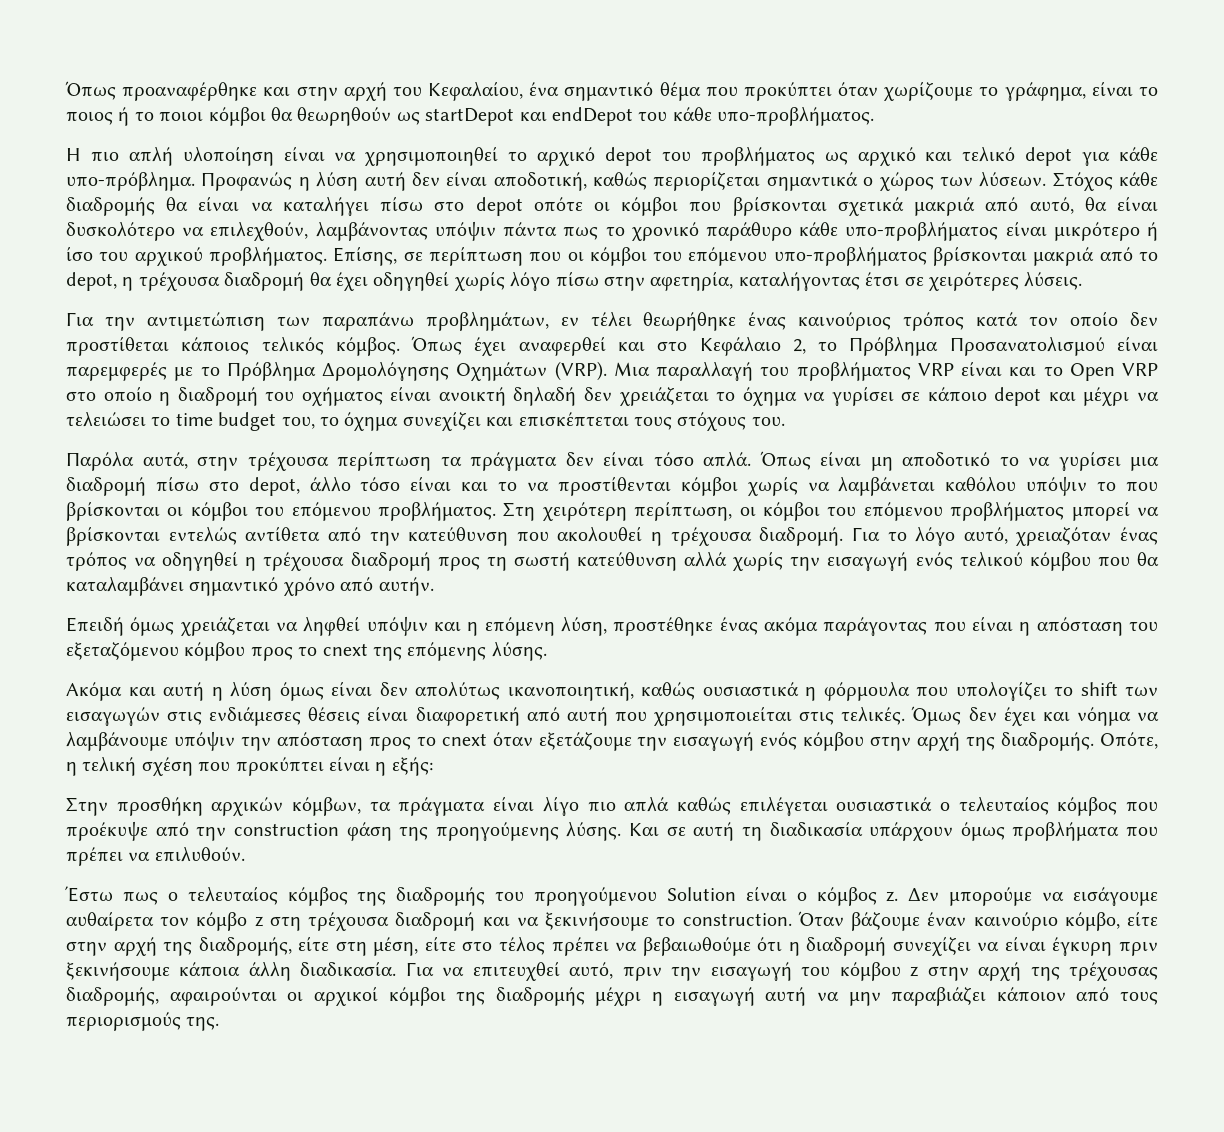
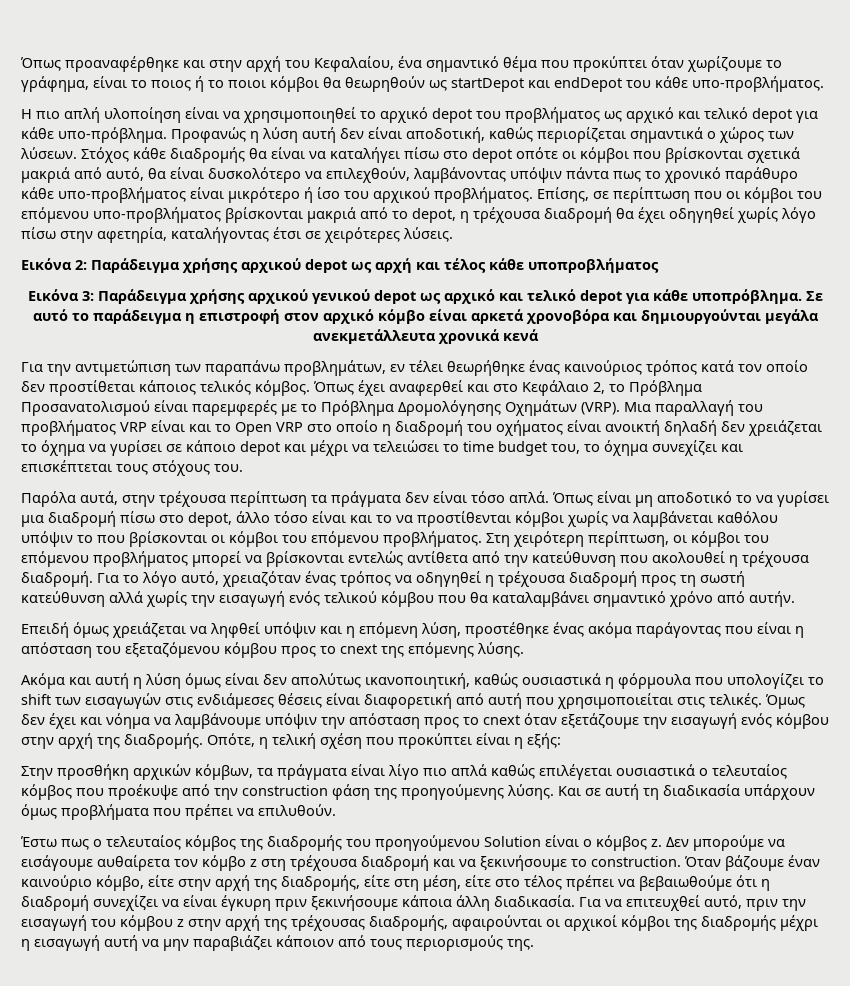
(1083, 280) none -> [21,258,659,273] [27,289,823,304] [32,309,819,324] [312,329,539,344] // Εικόνα 2: Παράδειγμα χρήσης αρχικού depot ως αρχή και τέλος κάθε υποπροβλήματος // Εικόνα 3: Παράδειγμα χρήσης αρχικού γενικού depot ως αρχικό και τελικό depot για κάθε υποπρόβλημα. Σε αυτό το παράδειγμα η επιστροφή στον αρχικό κόμβο είναι αρκετά χρονοβόρα και δημιουργούνται μεγάλα ανεκμετάλλευτα χρονικά κενά

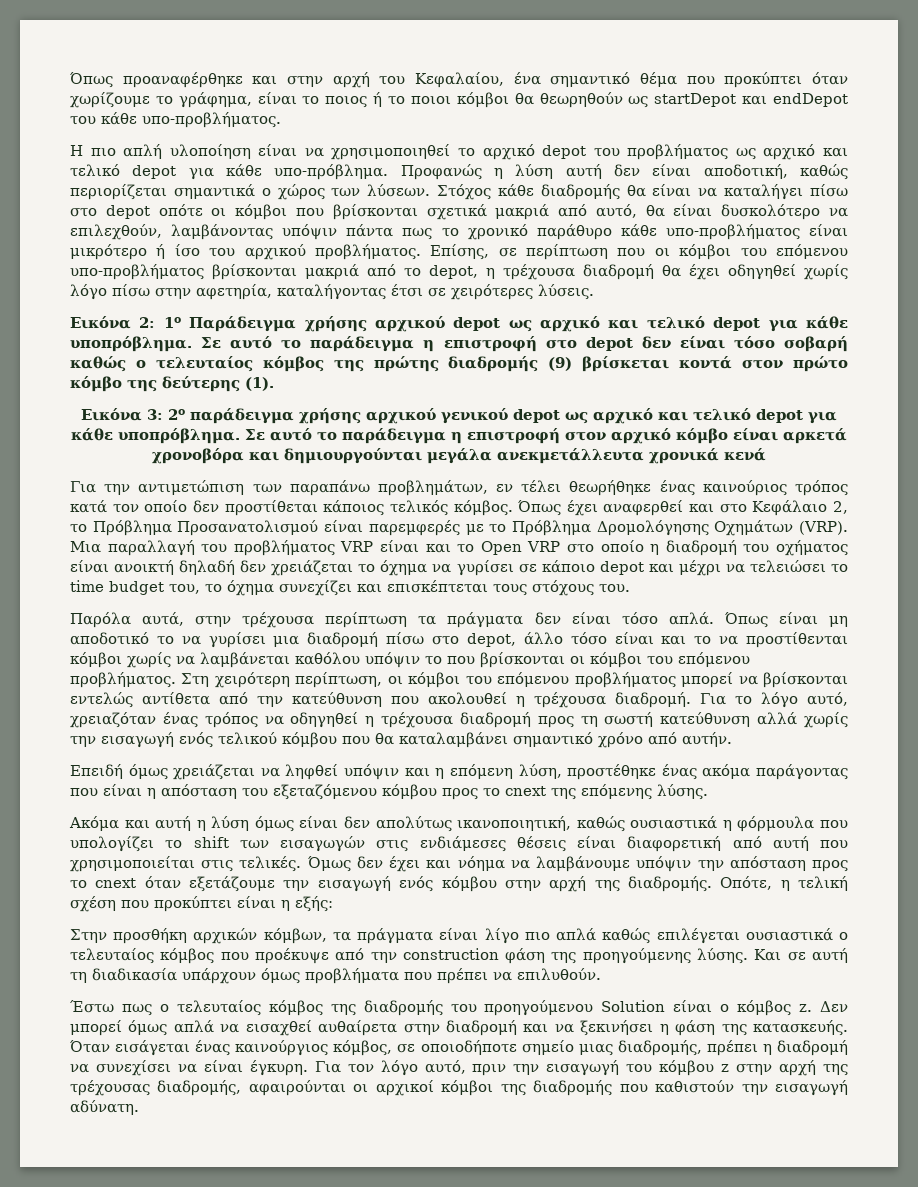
(87, 265) none -> [163,317,181,328] 1ο
[375,258,659,273] αρχή και τέλος κάθε υποπροβλήματος -> [540,316,848,332] [70,336,849,352] [70,356,848,372] [70,376,274,392] αρχικό και τελικό depot για κάθε υποπρόβλημα. Σε αυτό το παράδειγμα η επιστροφή στο depot δεν είναι τόσο σοβαρή καθώς ο τελευταίος κόμβος της πρώτης διαδρομής (9) βρίσκεται κοντά στον πρώτο κόμβο της δεύτερης (1).
[97,289,187,304] Παράδειγμα -> [168,408,294,424] 2ο παράδειγμα
[693,835,785,851] [21,855,820,871] [21,875,770,891] [21,895,700,911] μπορούμε να εισάγουμε αυθαίρετα τον κόμβο z στη τρέχουσα διαδρομή και να ξεκινήσουμε το construction. Όταν βάζουμε έναν καινούριο κόμβο, είτε στην αρχή της διαδρομής, είτε στη μέση, είτε στο τέλος πρέπει να βεβαιωθούμε ότι η διαδρομή συνεχίζει να είναι έγκυρη πριν ξεκινήσουμε κάποια άλλη διαδικασία. Για να επιτευχθεί -> [70,1020,849,1036] [70,1040,848,1056] [70,1060,418,1076] μπορεί όμως απλά να εισαχθεί αυθαίρετα στην διαδρομή και να ξεκινήσει η φάση της κατασκευής. Όταν εισάγεται ένας καινούργιος κόμβος, σε οποιοδήποτε σημείο μιας διαδρομής, πρέπει η διαδρομή να συνεχίσει να είναι έγκυρη. Για τον λόγο
[780,915,818,931] [21,935,534,951] μέχρι η εισαγωγή αυτή να μην παραβιάζει κάποιον από τους περιορισμούς της. -> [619,1080,848,1096] [70,1100,139,1115] που καθιστούν την εισαγωγή αδύνατη.

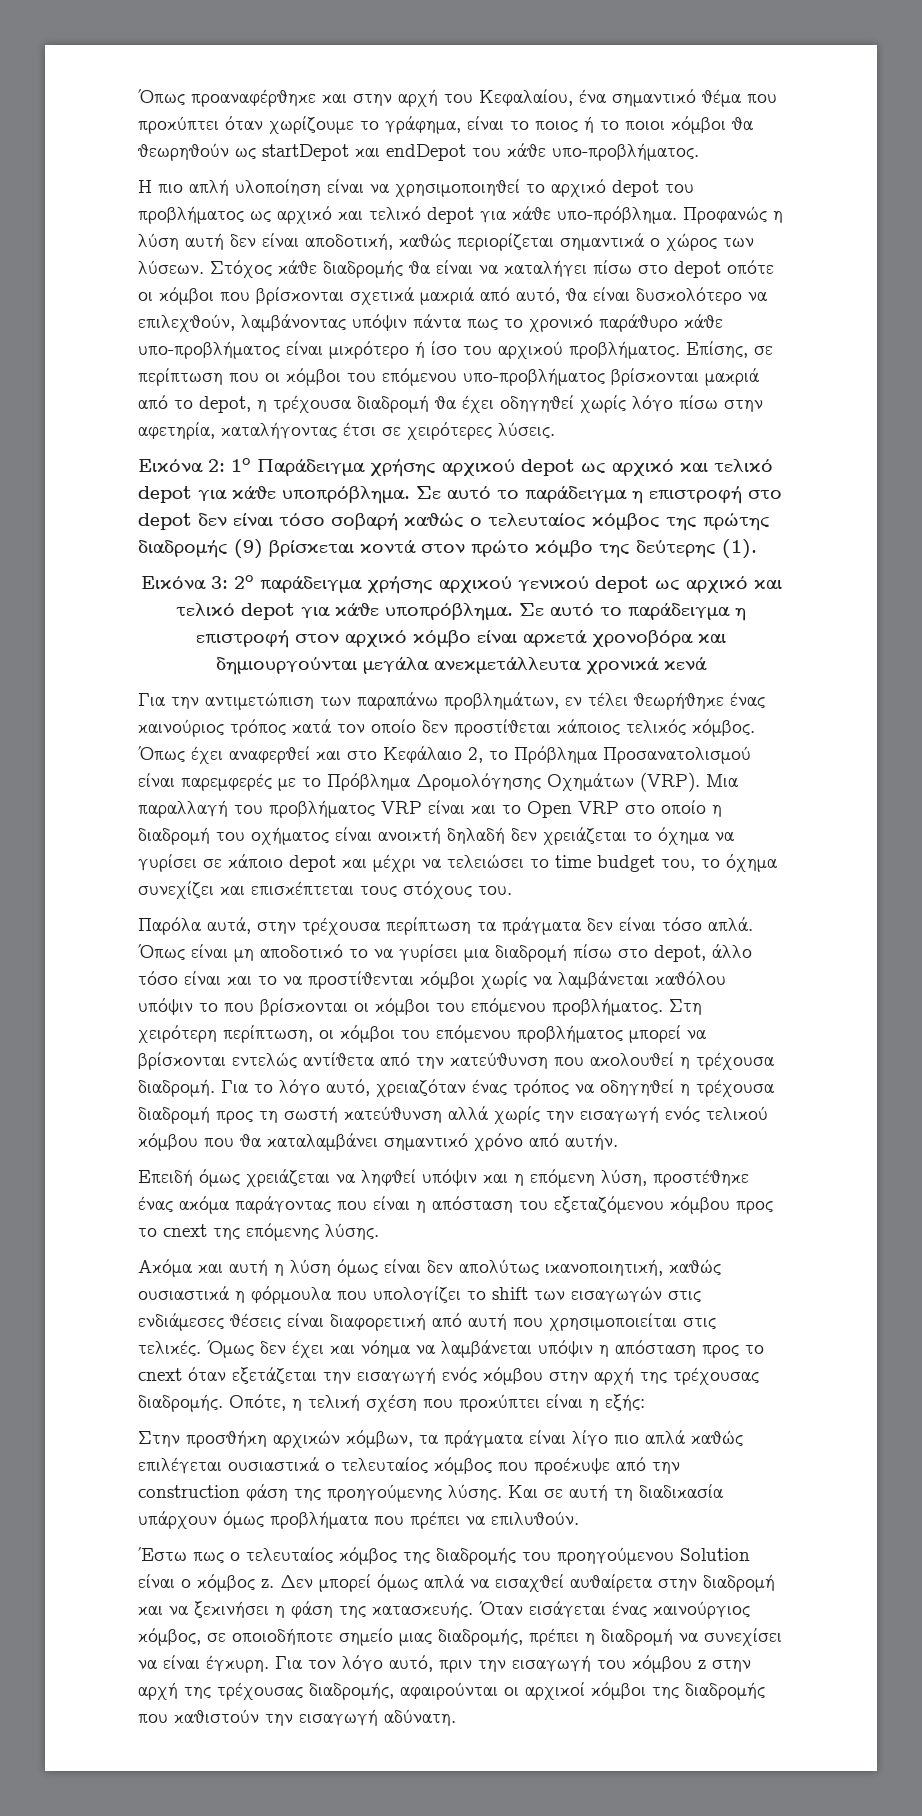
[536,856,724,872] λαμβάνουμε υπόψιν την -> [441,1340,609,1358] λαμβάνεται υπόψιν η
[189,876,276,892] εξετάζουμε -> [232,1367,317,1384] εξετάζεται
(620, 886) none -> [673,1367,759,1385] τρέχουσας

